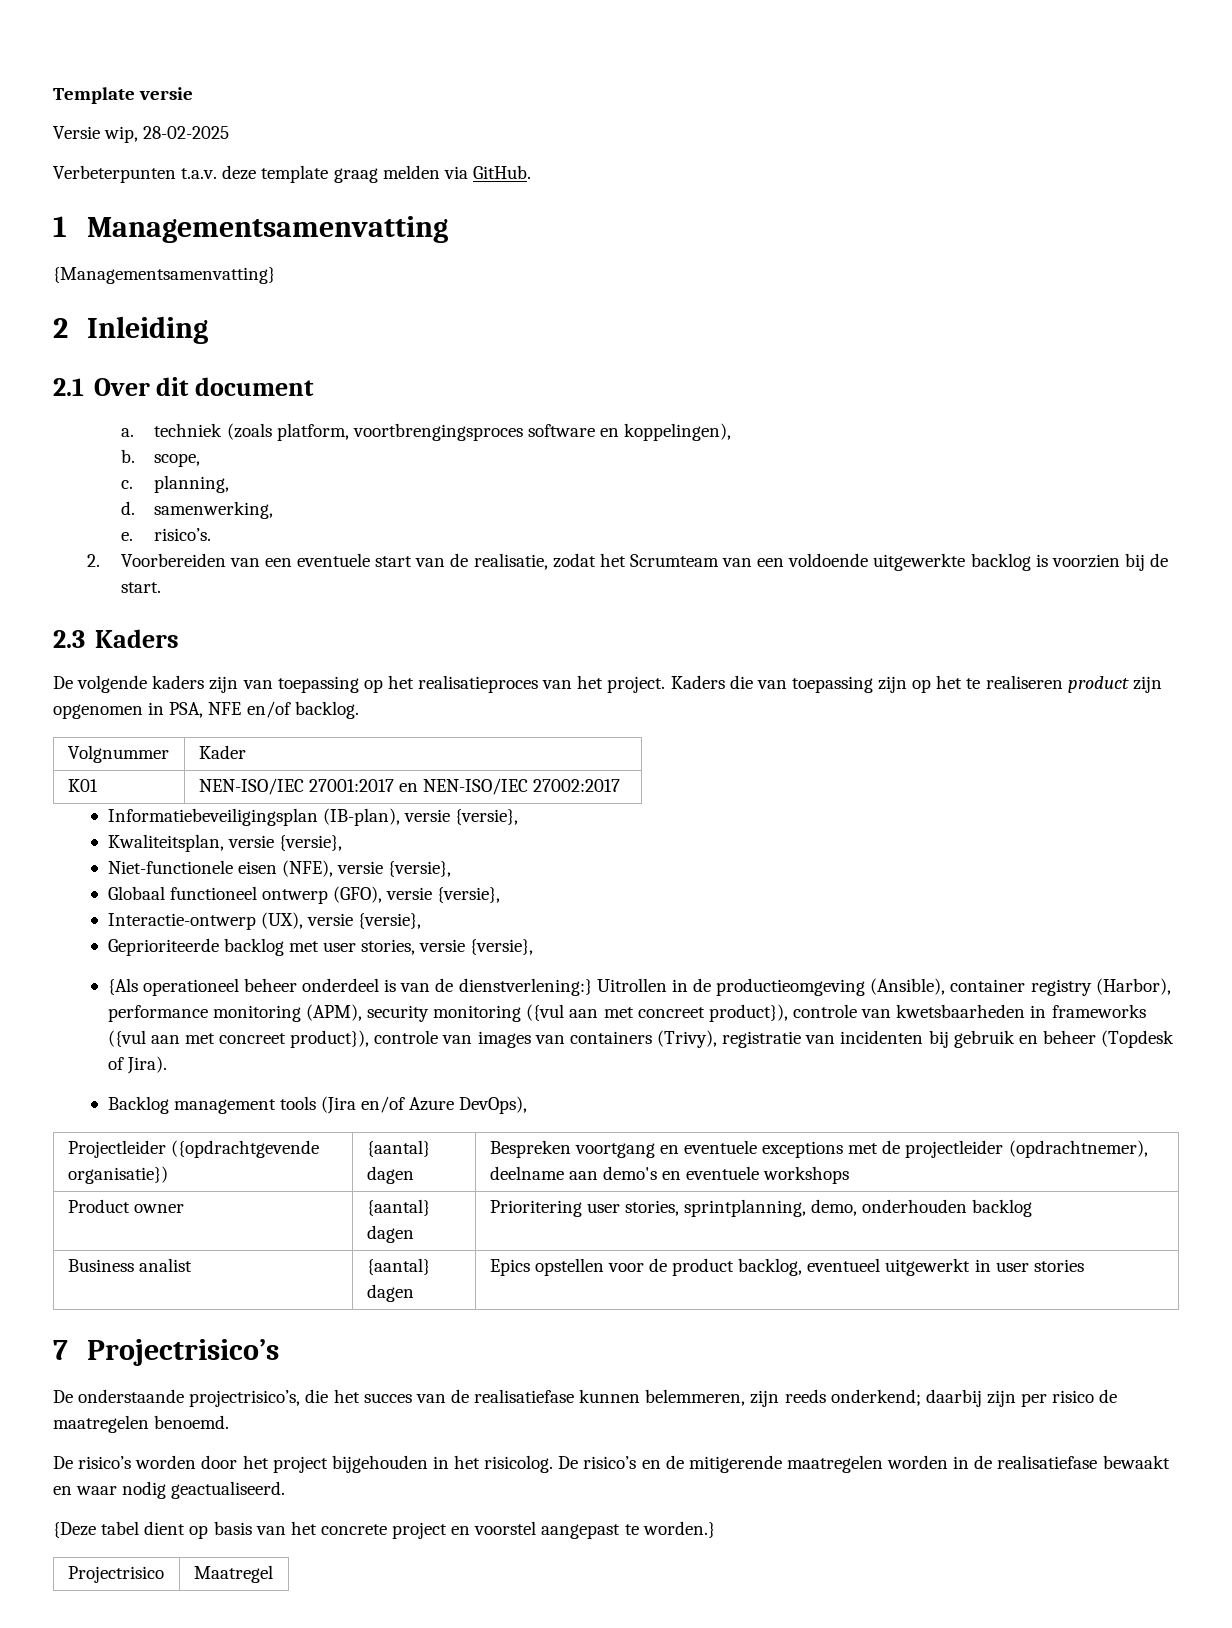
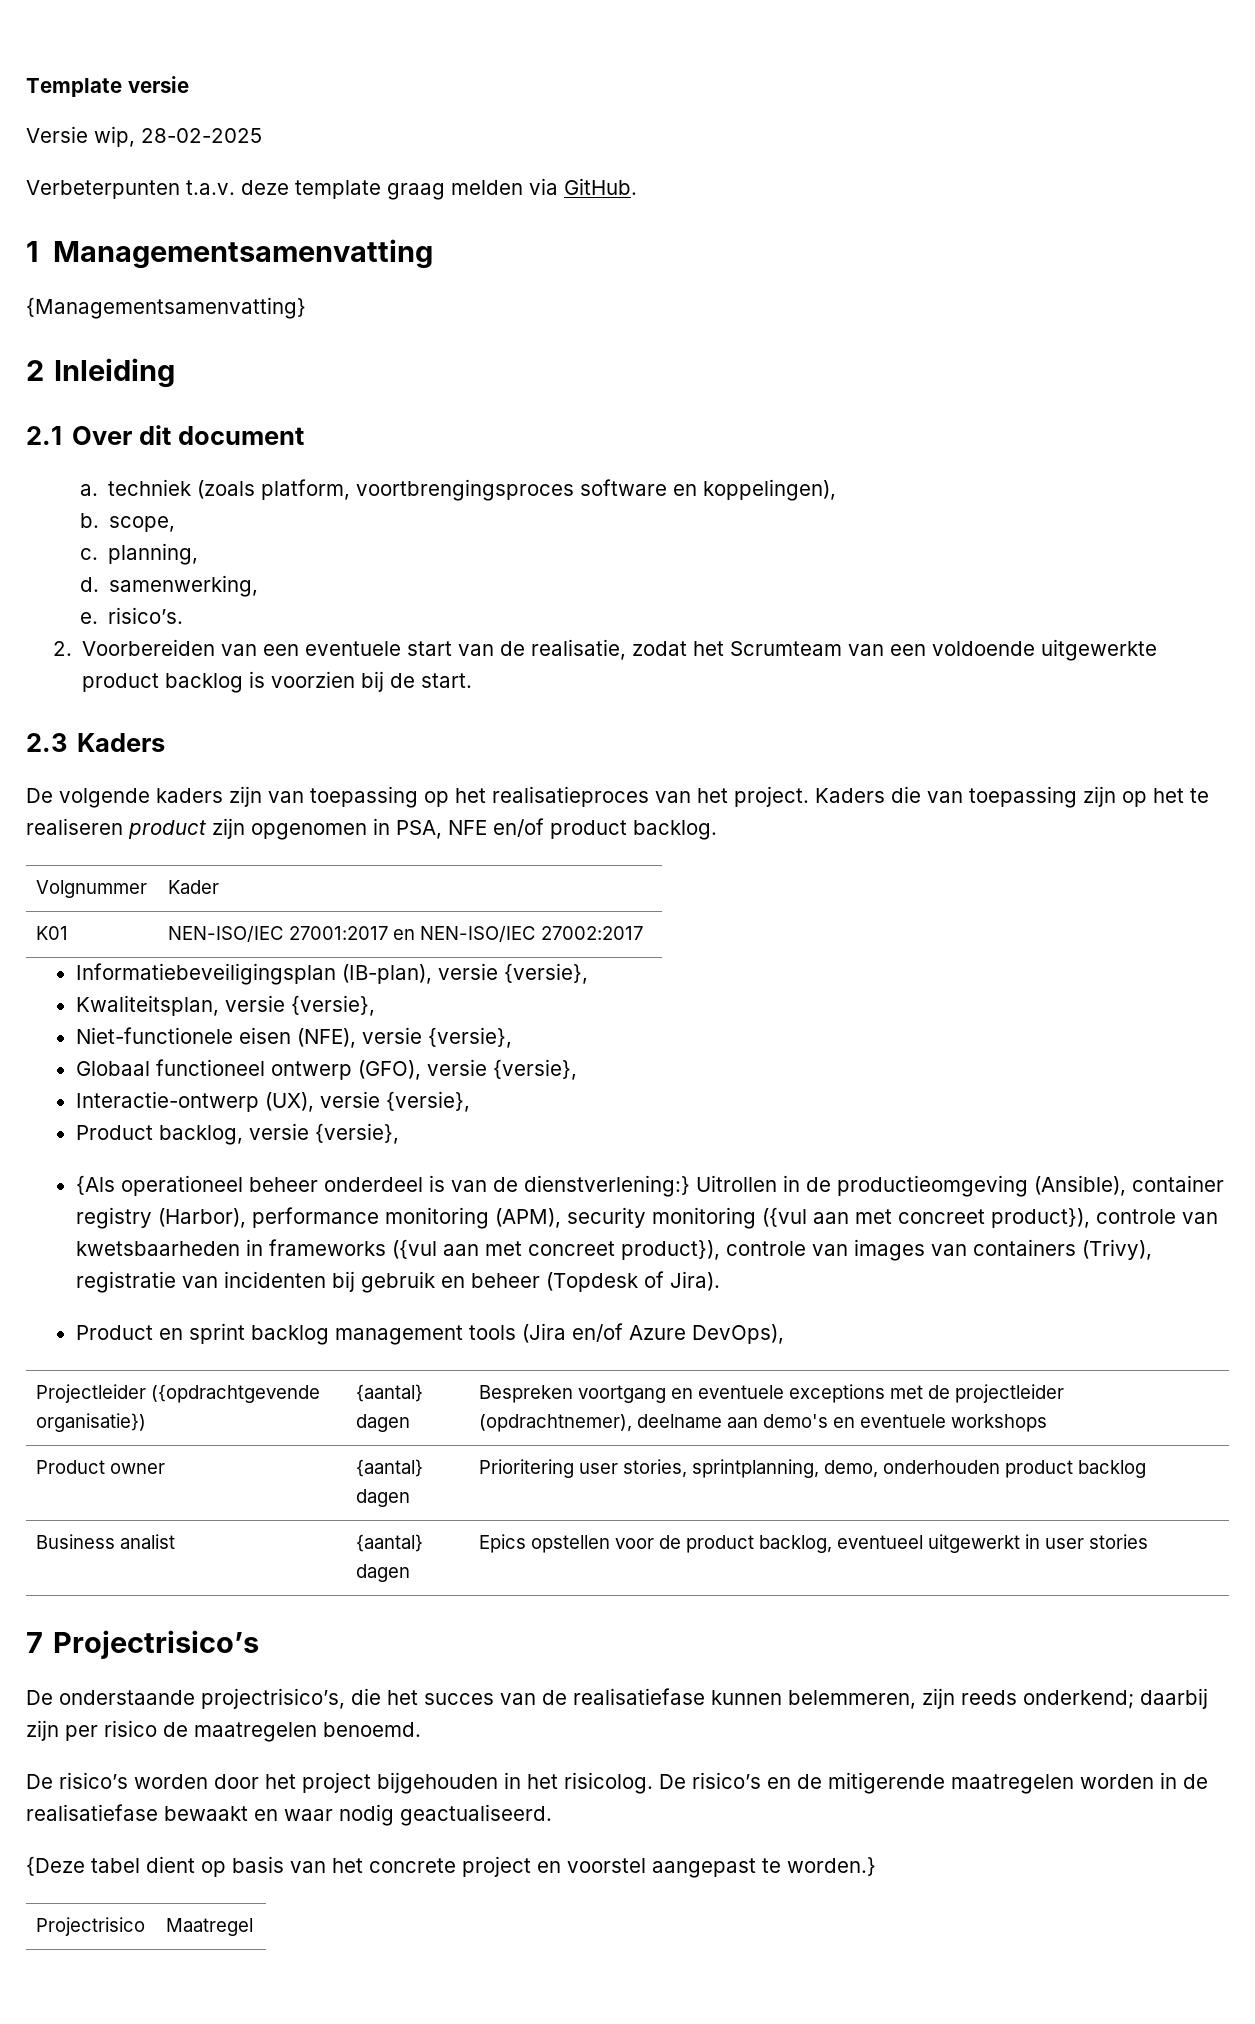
(966, 562) none -> [82,673,160,692] product
(291, 709) none -> [550,820,627,839] product
[107,938,416,956] Geprioriteerde backlog met user stories, -> [75,1125,243,1145] Product backlog,
[107,1096,169,1114] Backlog -> [75,1323,329,1345] Product en sprint backlog
(968, 1206) none -> [1005,1460,1074,1478] product

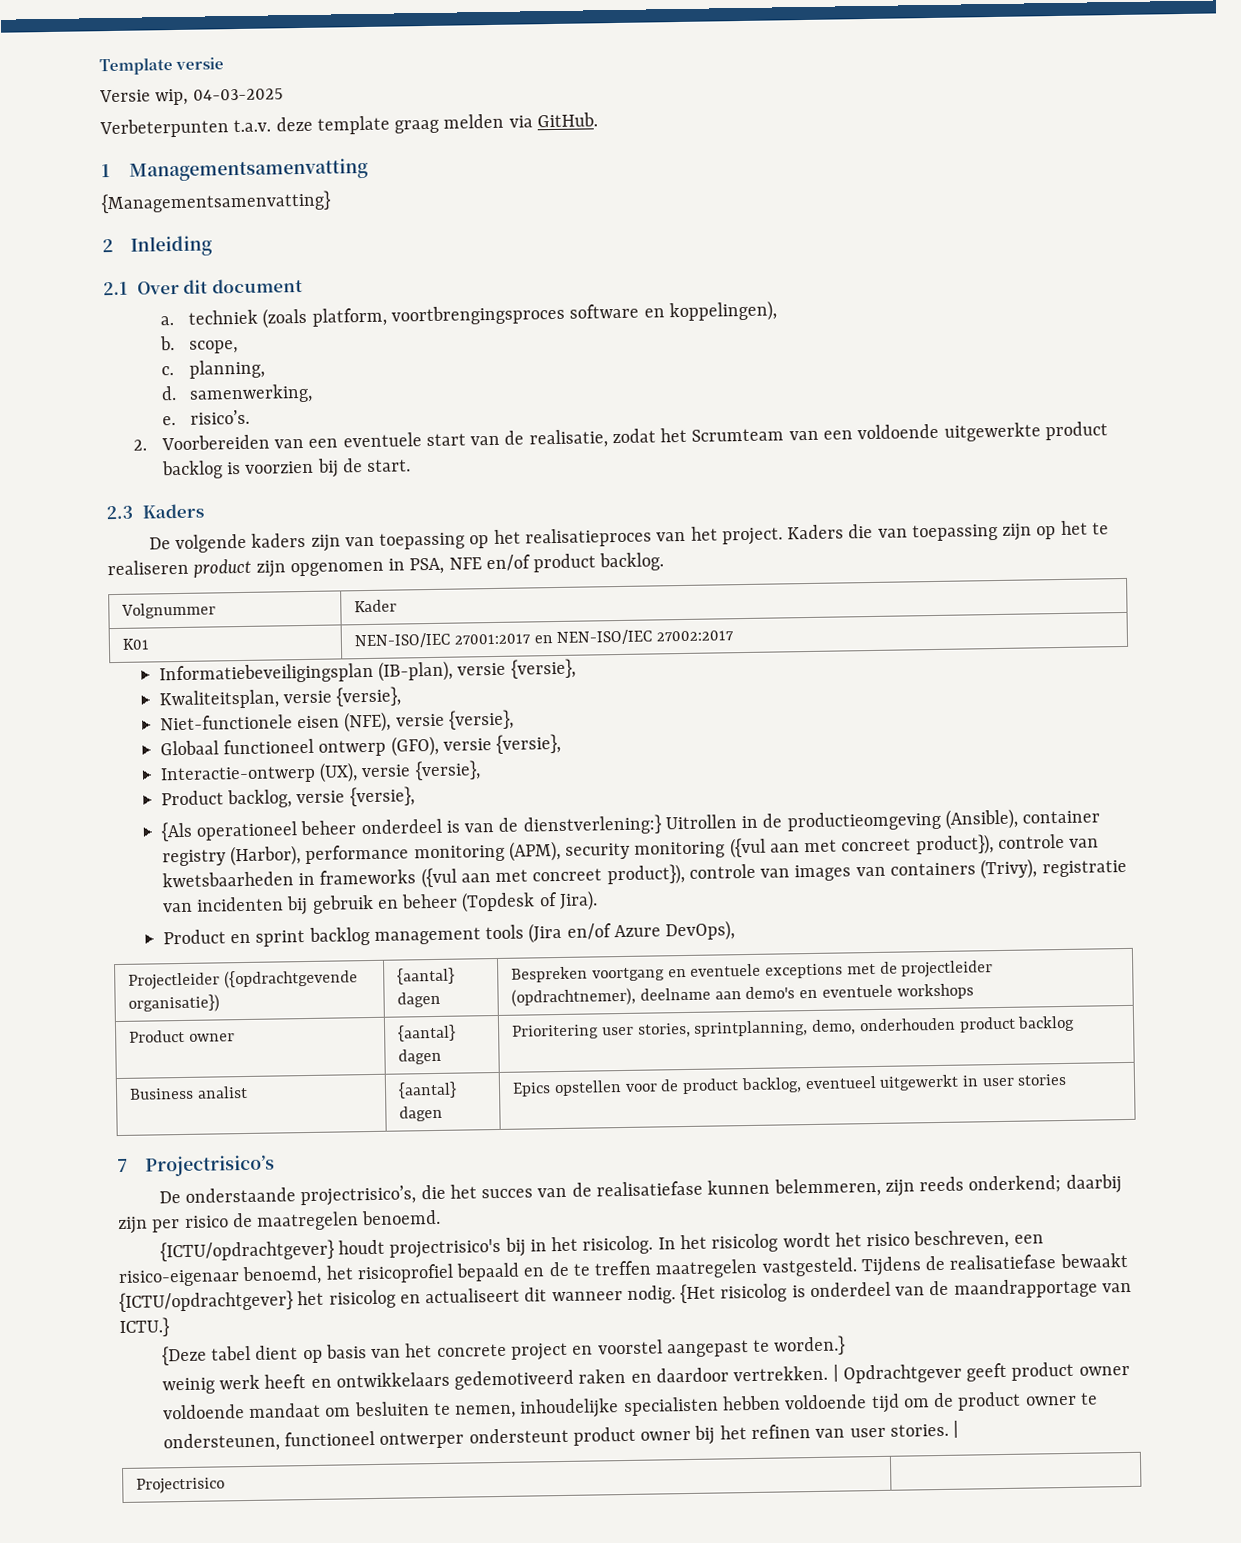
[141,128,262,143] 28-02-2025 -> [192,88,284,101] 04-03-2025
[26,1772,1208,1794] [26,1804,552,1826] De risico’s worden door het project bijgehouden in het risicolog. De risico’s en de mitigerende maatregelen worden in de realisatiefase bewaakt en waar nodig geactualiseerd. -> [159,1229,1044,1262] [118,1253,1128,1288] [119,1278,1132,1313] [119,1317,170,1338] {ICTU/opdrachtgever} houdt projectrisico's bij in het risicolog. In het risicolog wordt het risico beschreven, een risico-eigenaar benoemd, het risicoprofiel bepaald en de te treffen maatregelen vastgesteld. Tijdens de realisatiefase bewaakt {ICTU/opdrachtgever} het risicolog en actualiseert dit wanneer nodig. {Het risicolog is onderdeel van de maandrapportage van ICTU.}
(876, 1866) none -> [161,1361,1130,1395] [162,1391,1098,1420] [162,1420,960,1453] // weinig werk heeft en ontwikkelaars gedemotiveerd raken en daardoor vertrekken. | Opdrachtgever geeft product owner // voldoende mandaat om besluiten te nemen, inhoudelijke specialisten hebben voldoende tijd om de product owner te // ondersteunen, functioneel ontwerper ondersteunt product owner bij het refinen van user stories. |
[166,1918,254,1936] Maatregel -> (226, 1485) none

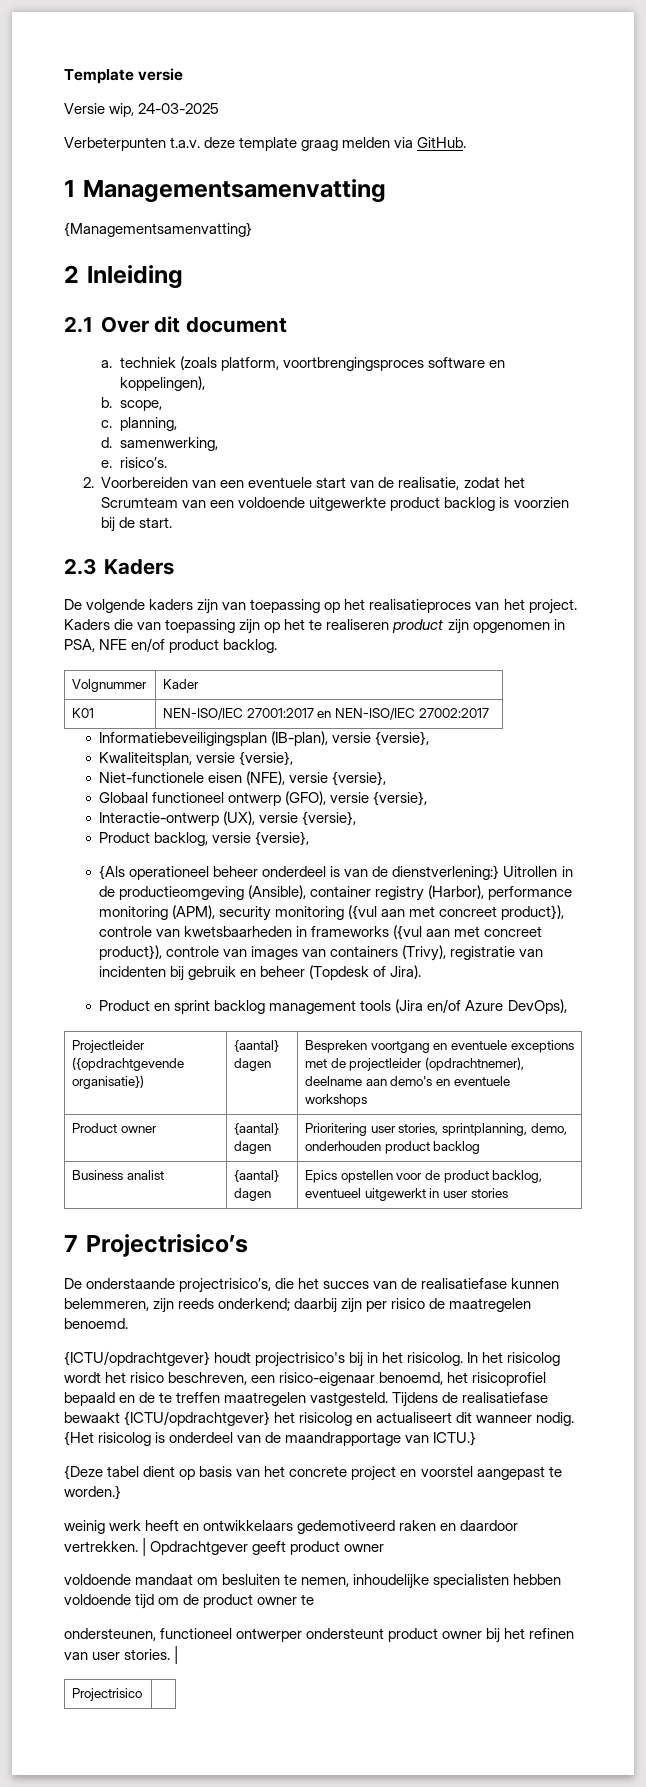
[192,88,284,101] 04-03-2025 -> [138,103,220,114] 24-03-2025

